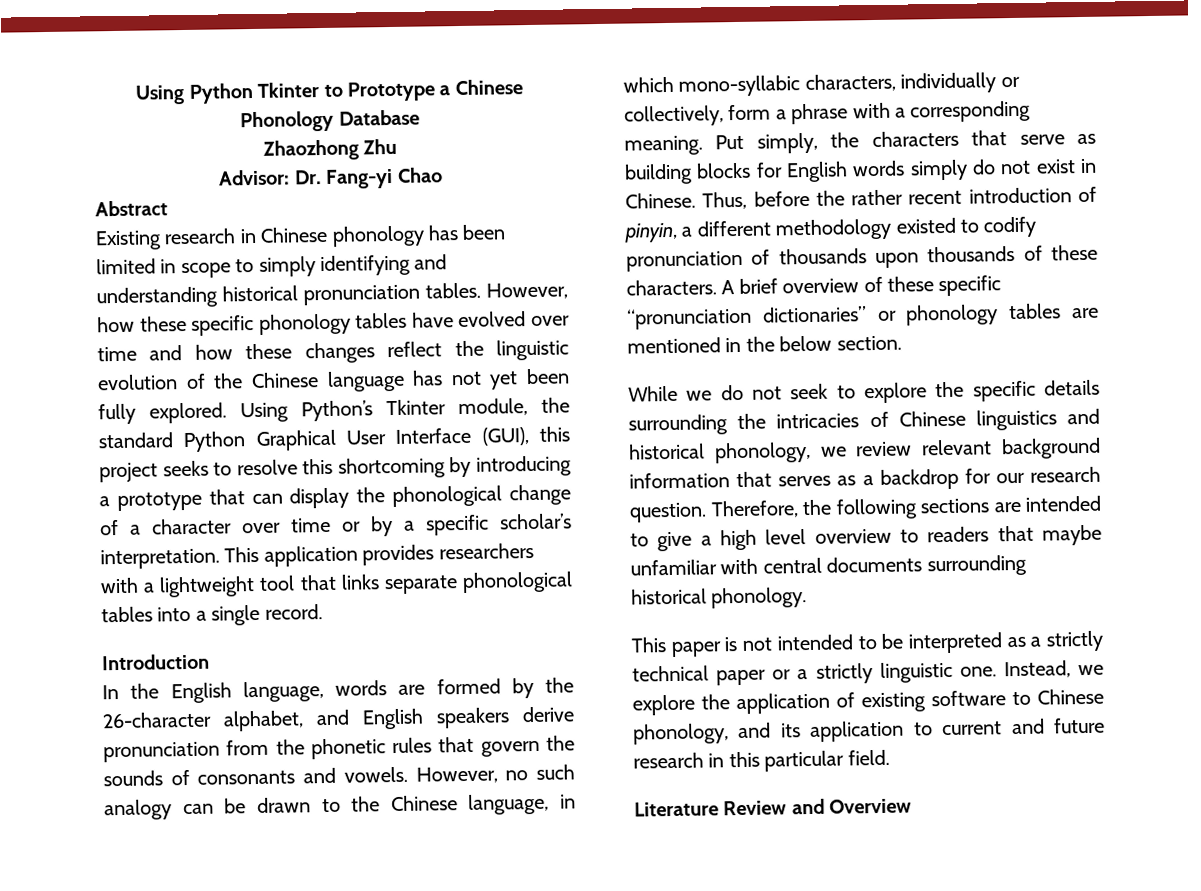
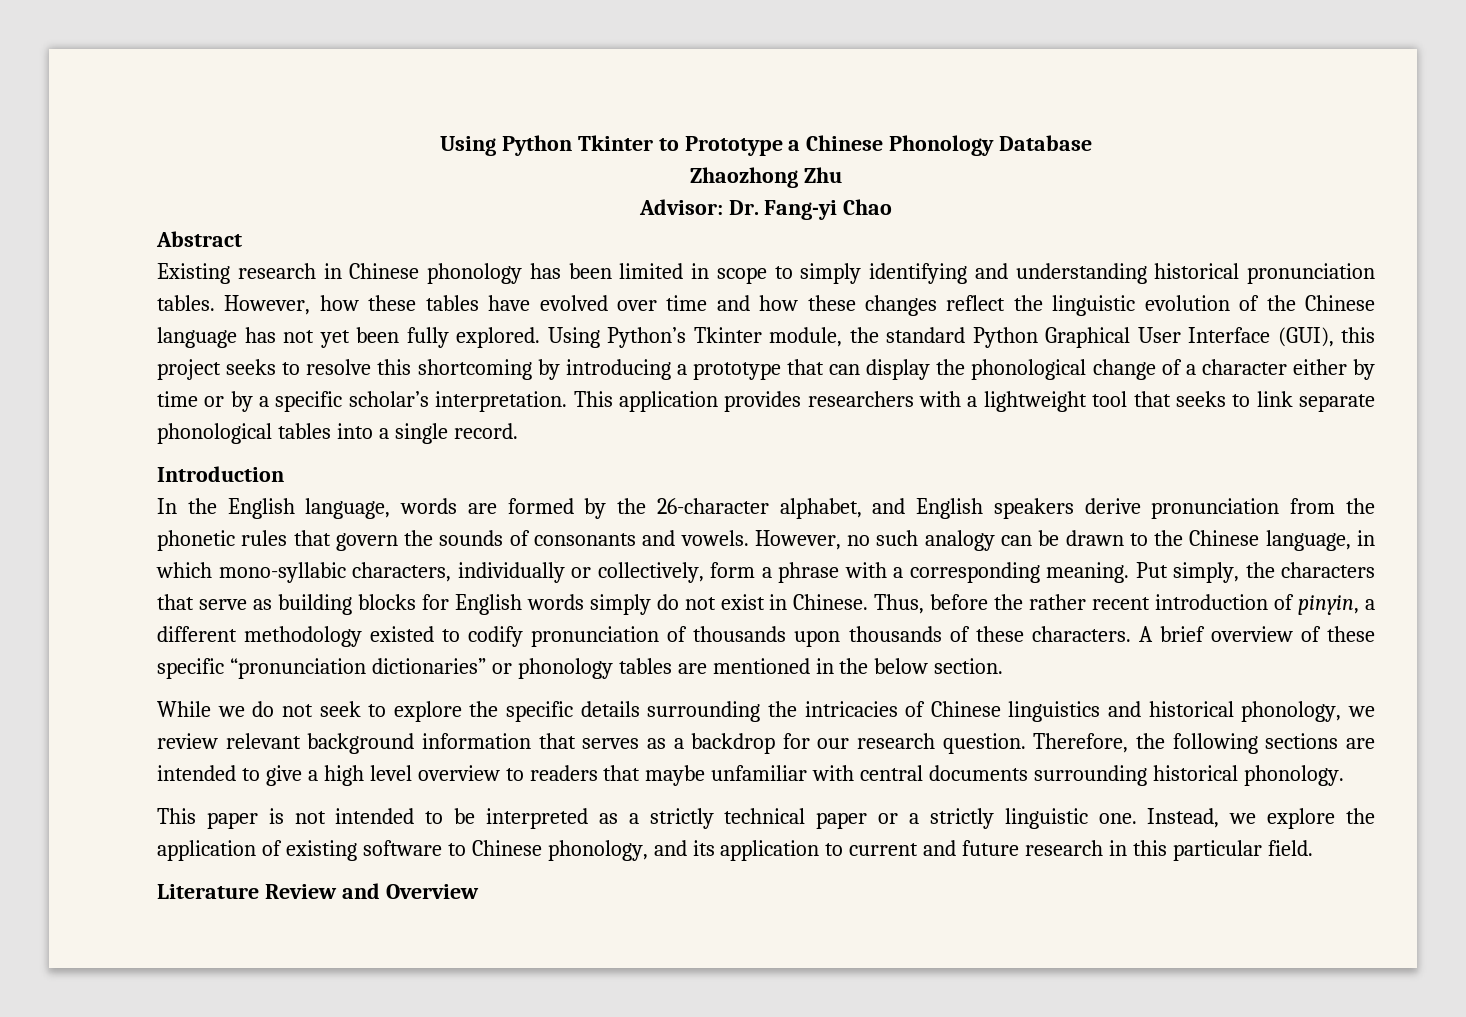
[191,313,351,336] specific phonology -> (417, 303) none
[242,522,282,534] over -> [1292,359,1375,380] either by
[340,574,380,590] links -> [1175,391,1293,407] seeks to link

